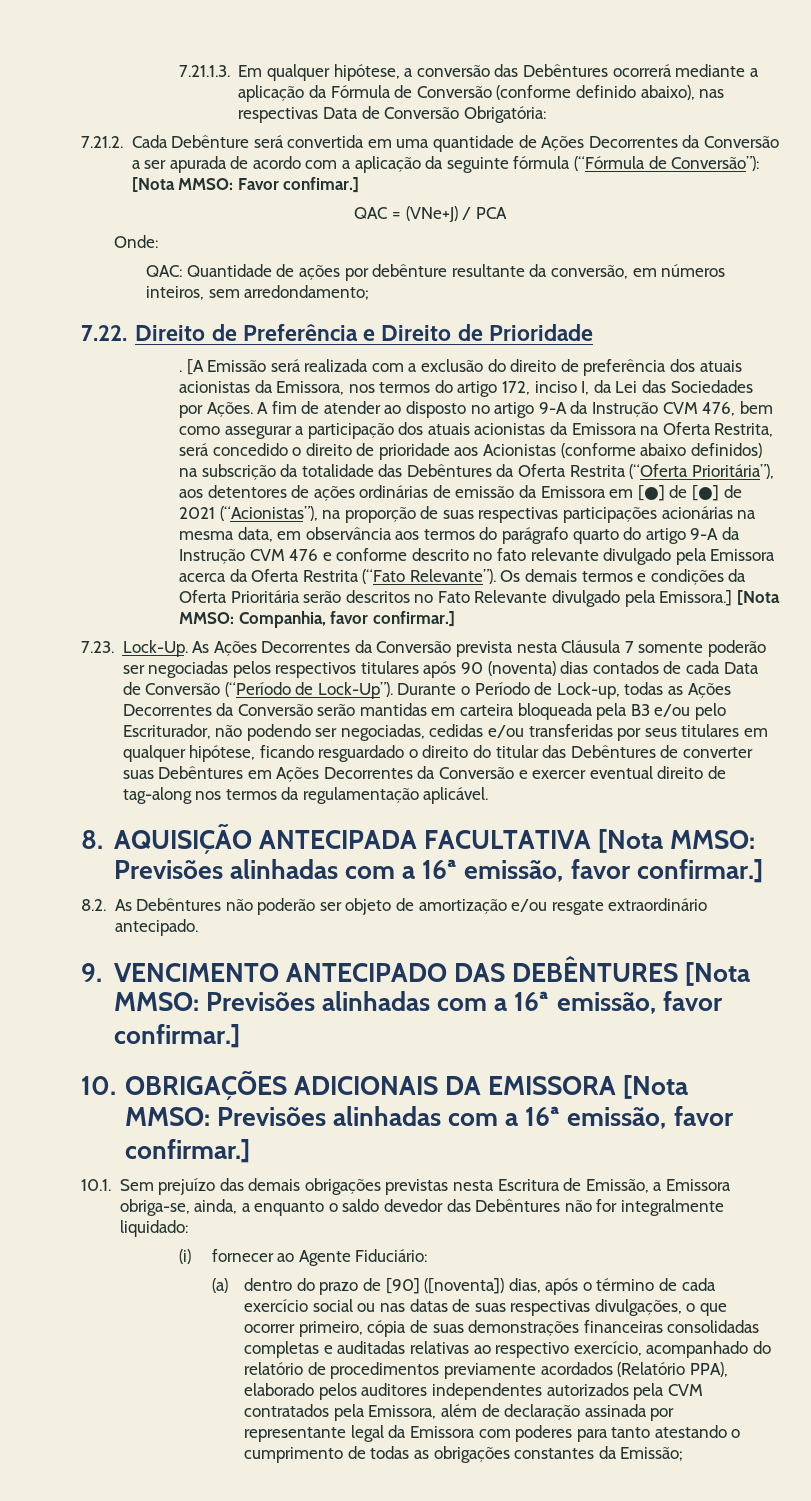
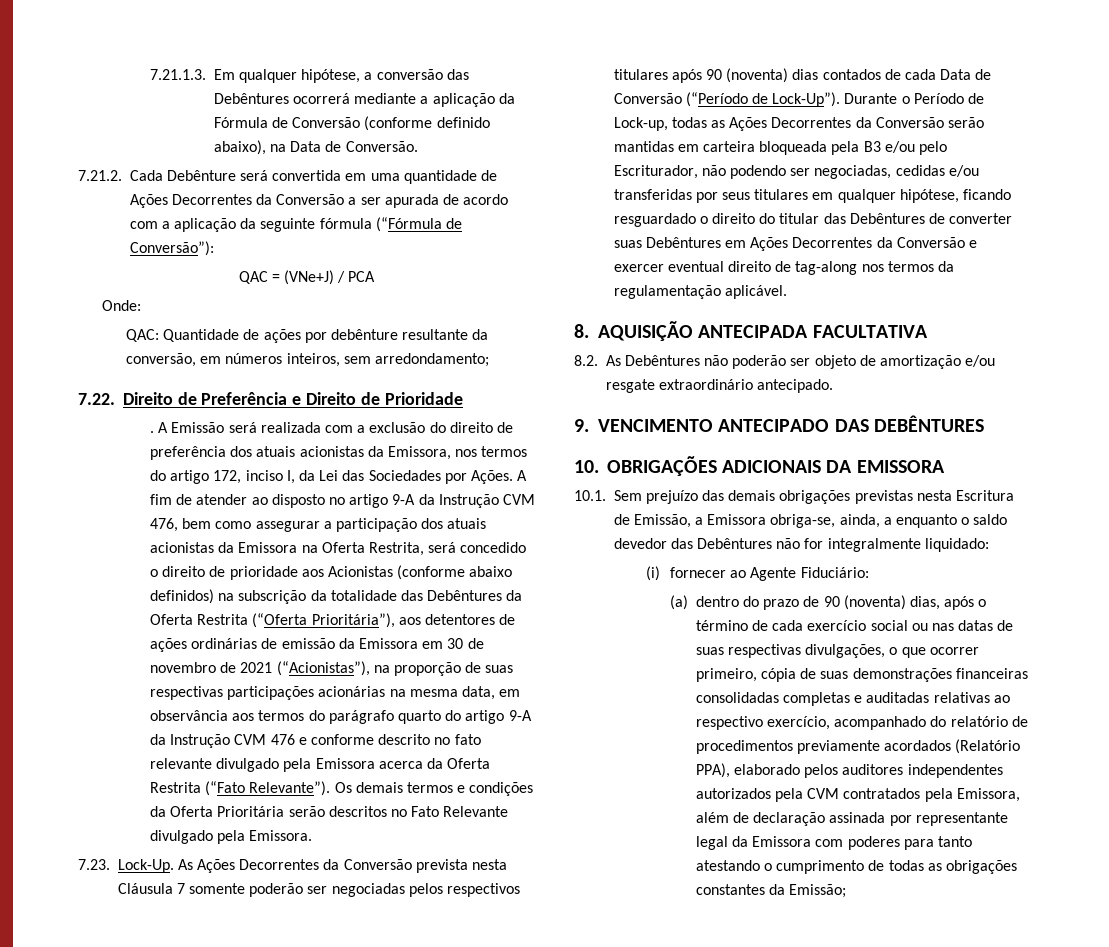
[699,89,725,98] [238,106,546,123] nas respectivas Data de Conversão Obrigatória: -> [269,141,418,152] na Data de Conversão.
[131,177,360,193] [Nota MMSO: Favor confimar.] -> (214, 248) none
[186,359,204,375] [A -> [158,422,169,433] A
[637,485,719,501] [●] de [●] -> [447,638,484,649] [150,662,217,673] 30 de novembro
[659,590,780,606] [178,611,455,628] Emissora.] [Nota MMSO: Companhia, favor confirmar.] -> [249,830,313,841] Emissora.
[597,829,756,853] [113,859,763,883] [Nota MMSO: Previsões alinhadas com a 16ª emissão, favor confirmar.] -> (928, 331) none
[685,962,751,986] [113,991,723,1014] [113,1024,240,1048] [Nota MMSO: Previsões alinhadas com a 16ª emissão, favor confirmar.] -> (984, 423) none
[623,1075,689,1099] [124,1106,734,1129] [124,1139,251,1163] [Nota MMSO: Previsões alinhadas com a 16ª emissão, favor confirmar.] -> (945, 466) none
[385,1278,505,1294] [90] ([noventa]) -> [823,595,906,610] 90 (noventa)

